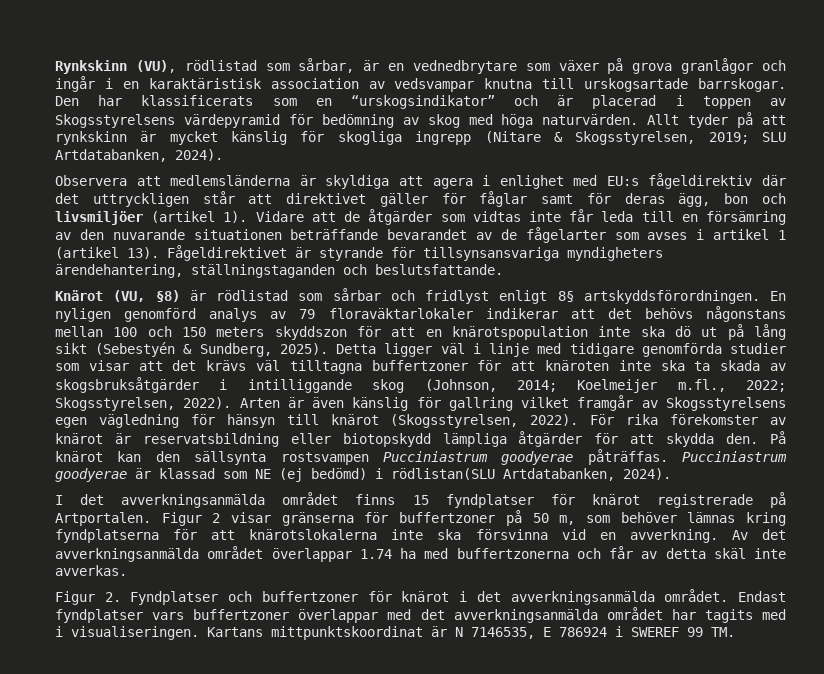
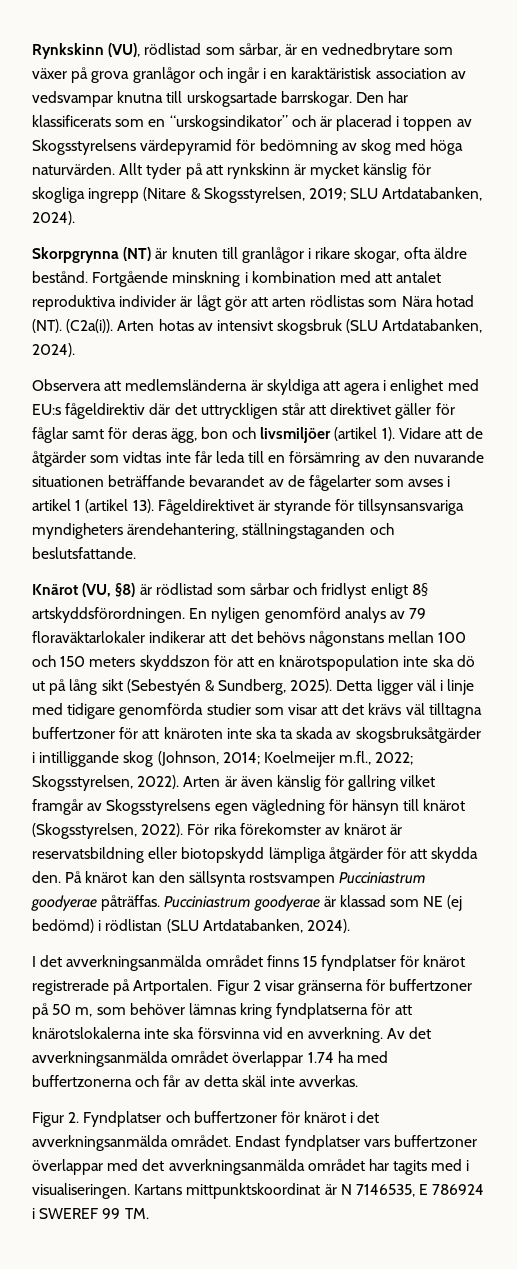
(223, 155) none -> [32,247,467,263] [32,271,442,287] [32,295,474,311] [32,319,483,335] [32,343,75,357] // Skorpgrynna (NT) är knuten till granlågor i rikare skogar, ofta äldre bestånd. Fortgående minskning i kombination med att antalet reproduktiva individer är lågt gör att arten rödlistas som Nära hotad (NT). (C2a(i)). Arten hotas av intensivt skogsbruk (SLU Artdatabanken, 2024).
[391,468,495,480] rödlistan(SLU -> [105,919,199,933] rödlistan (SLU

